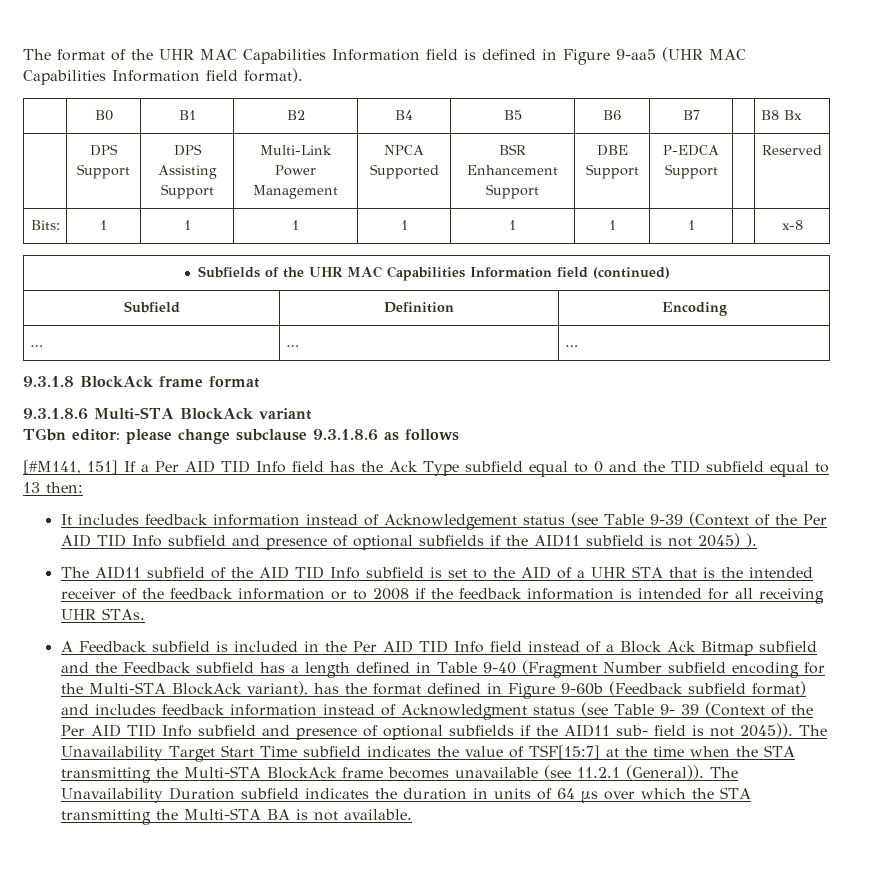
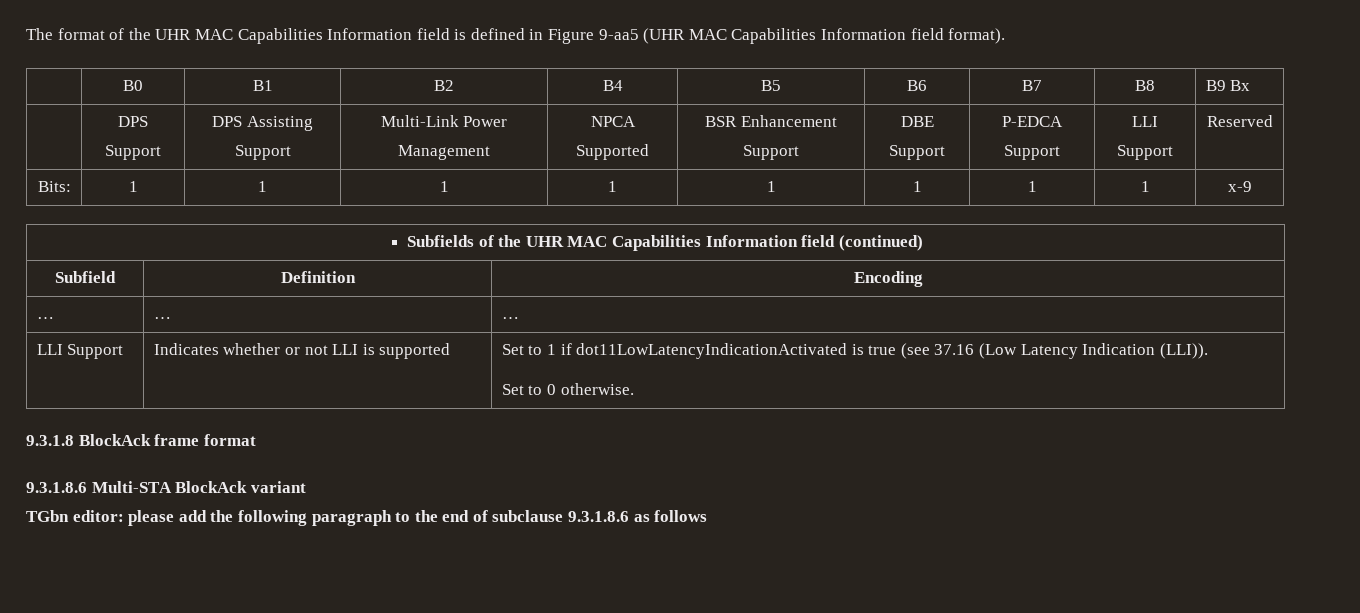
[760,110,779,120] | B8 -> [1135,80,1155,91] [1205,80,1226,91] B8 | B9
(718, 171) none -> [1132,116,1158,127] [1117,145,1173,160] LLI Support
[781,220,803,230] | x-8 -> [1140,181,1150,192] [1227,181,1252,192] 1 | x-9
(578, 346) none -> [36,344,124,359] [153,343,451,359] [501,343,1208,359] [501,383,634,395] // LLI Support | Indicates whether or not LLI is supported | Set to 1 if dot11LowLatencyIndicationActivated is true (see 37.16 (Low Latency Indication (LLI)). // Set to 0 otherwise.
[178,429,459,444] [23,460,829,477] [23,482,83,493] [60,512,827,530] [60,533,757,550] [60,566,813,579] [60,588,824,604] [60,608,145,620] [60,640,817,656] [60,660,825,678] [60,681,806,699] [60,702,813,720] [60,723,827,740] [60,745,795,762] [60,765,738,783] [60,787,751,803] [60,808,412,825] change subclause 9.3.1.8.6 as follows // [#M141, 151] If a Per AID TID Info field has the Ack Type subfield equal to 0 and the TID subfield equal to 13 then: // It includes feedback information instead of Acknowledgement status (see Table 9-39 (Context of the Per AID TID Info subfield and presence of optional subfields if the AID11 subfield is not 2045) ). // The AID11 subfield of the AID TID Info subfield is set to the AID of a UHR STA that is the intended receiver of the feedback information or to 2008 if the feedback information is intended for all receiving UHR STAs. // A Feedback subfield is included in the Per AID TID Info field instead of a Block Ack Bitmap subfield and the Feedback subfield has a length defined in Table 9-40 (Fragment Number subfield encoding for the Multi-STA BlockAck variant), has the format defined in Figure 9-60b (Feedback subfield format) and includes feedback information instead of Acknowledgment status (see Table 9- 39 (Context of the Per AID TID Info subfield and presence of optional subfields if the AID11 sub- field is not 2045)). The Unavailability Target Start Time subfield indicates the value of TSF[15:7] at the time when the STA transmitting the Multi-STA BlockAck frame becomes unavailable (see 11.2.1 (General)). The Unavailability Duration subfield indicates the duration in units of 64 μs over which the STA transmitting the Multi-STA BA is not available. -> [178,510,708,526] add the following paragraph to the end of subclause 9.3.1.8.6 as follows

